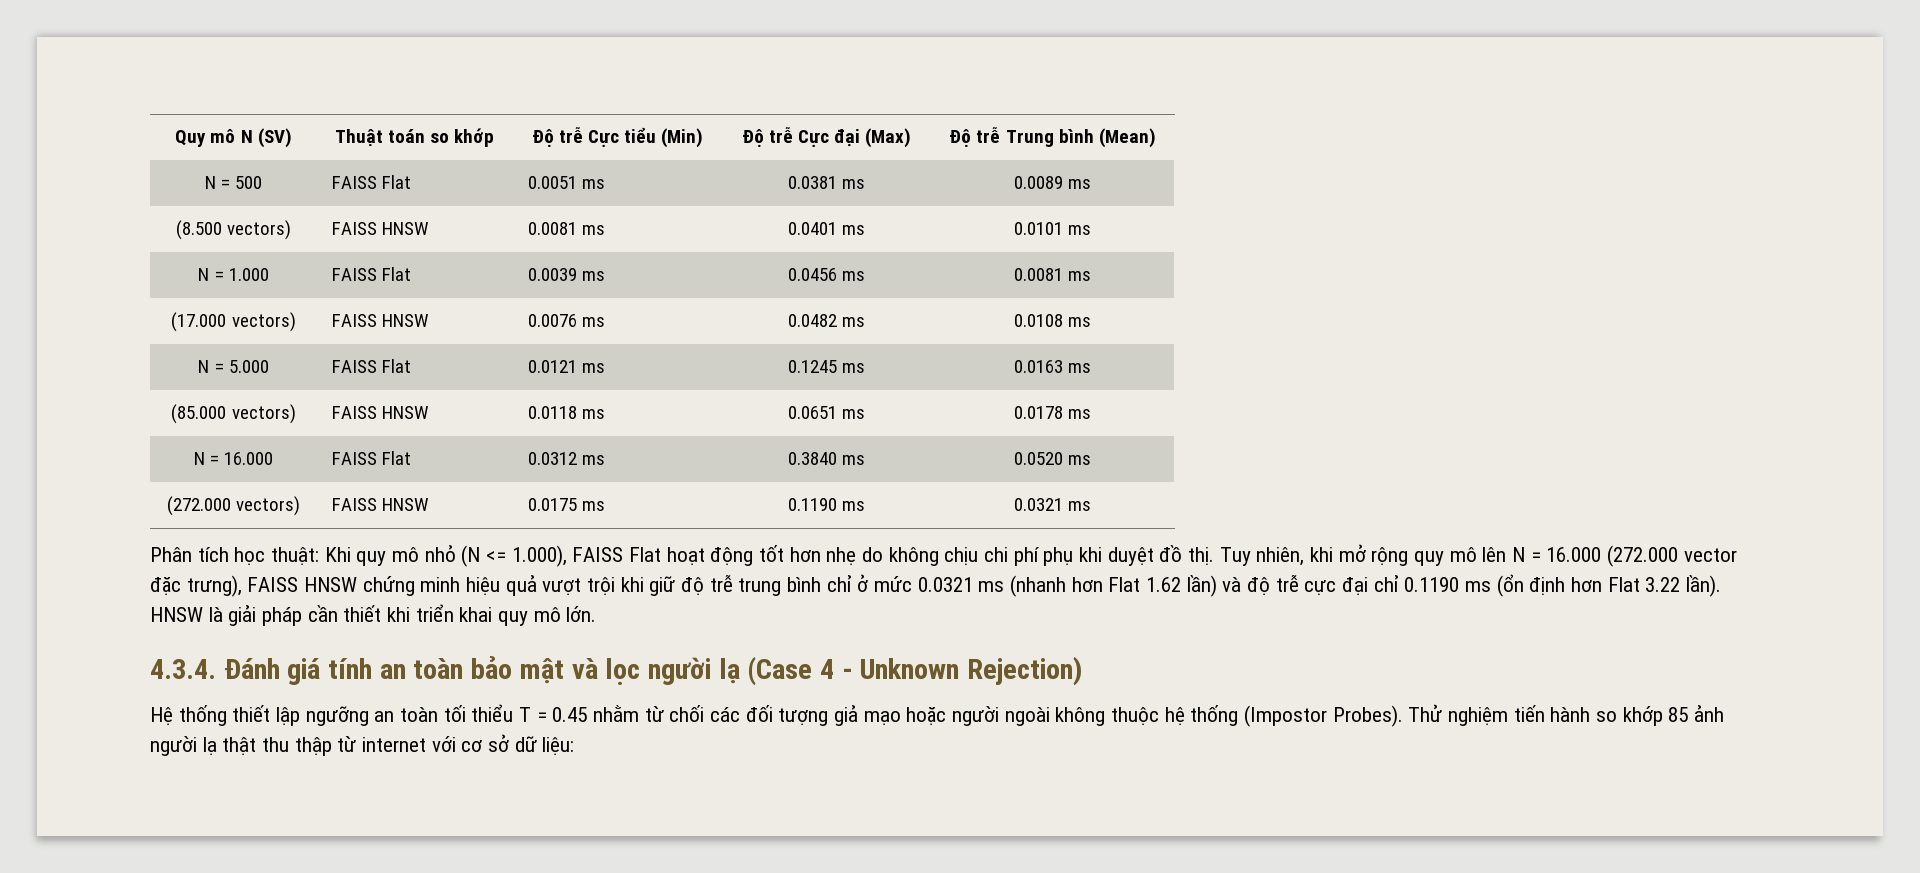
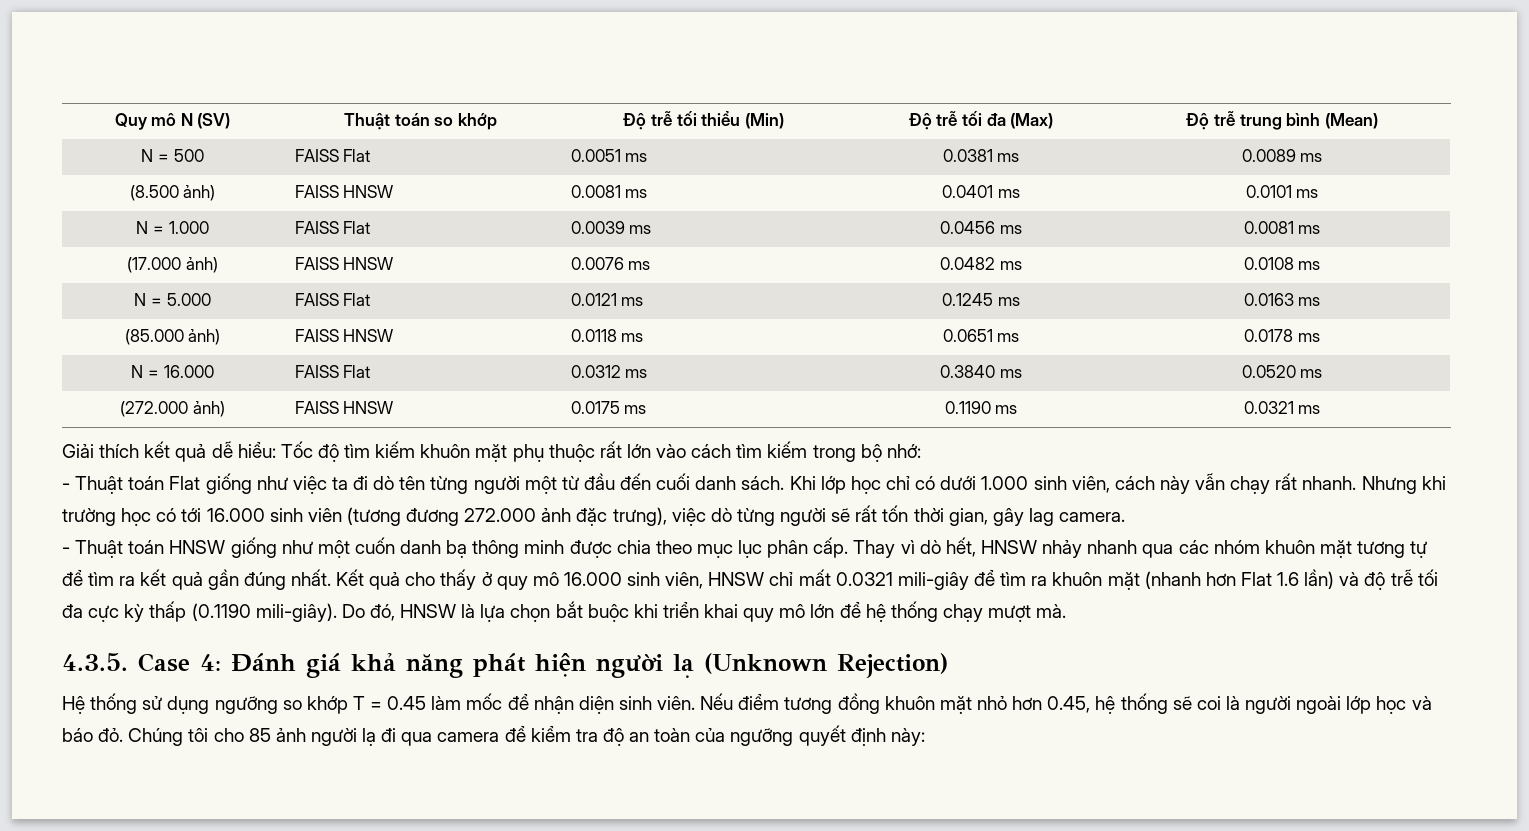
[588,127,657,147] Cực tiểu -> [676,111,741,126] tối thiểu
[798,129,861,147] Cực đại -> [962,111,1006,126] tối đa
[1005,130,1054,147] Trung -> [1239,114,1282,130] trung
[227,220,292,240] vectors) -> [183,185,216,201] ảnh)
[231,312,296,332] vectors) -> [185,257,218,273] ảnh)
[231,404,296,424] vectors) -> [188,329,221,345] ảnh)
[236,496,301,516] vectors) -> [192,401,225,417] ảnh)
[150,544,1737,567] [150,574,1005,597] Phân tích học thuật: Khi quy mô nhỏ (N <= 1.000), FAISS Flat hoạt động tốt hơn nhẹ do không chịu chi phí phụ khi duyệt đồ thị. Tuy nhiên, khi mở rộng quy mô lên N = 16.000 (272.000 vector đặc trưng), FAISS HNSW chứng minh hiệu quả vượt trội khi giữ độ trễ trung bình chỉ ở mức 0.0321 ms -> [62,441,921,462] [62,473,1446,494] [62,505,1126,526] [62,537,1428,558] [62,569,1140,590] Giải thích kết quả dễ hiểu: Tốc độ tìm kiếm khuôn mặt phụ thuộc rất lớn vào cách tìm kiếm trong bộ nhớ: // - Thuật toán Flat giống như việc ta đi dò tên từng người một từ đầu đến cuối danh sách. Khi lớp học chỉ có dưới 1.000 sinh viên, cách này vẫn chạy rất nhanh. Nhưng khi trường học có tới 16.000 sinh viên (tương đương 272.000 ảnh đặc trưng), việc dò từng người sẽ rất tốn thời gian, gây lag camera. // - Thuật toán HNSW giống như một cuốn danh bạ thông minh được chia theo mục lục phân cấp. Thay vì dò hết, HNSW nhảy nhanh qua các nhóm khuôn mặt tương tự để tìm ra kết quả gần đúng nhất. Kết quả cho thấy ở quy mô 16.000 sinh viên, HNSW chỉ mất 0.0321 mili-giây để tìm ra khuôn mặt
[1146,577,1182,592] 1.62 -> [1277,572,1300,586] 1.6
[1304,574,1722,597] [150,605,382,626] cực đại chỉ 0.1190 ms (ổn định hơn Flat 3.22 lần). HNSW là giải pháp cần thiết -> [1417,569,1438,586] [62,601,629,622] tối đa cực kỳ thấp (0.1190 mili-giây). Do đó, HNSW là lựa chọn bắt buộc
[566,606,597,622] [150,656,1083,686] [150,704,1725,727] [150,734,575,756] lớn. // 4.3.4. Đánh giá tính an toàn bảo mật và lọc người lạ (Case 4 - Unknown Rejection) // Hệ thống thiết lập ngưỡng an toàn tối thiểu T = 0.45 nhằm từ chối các đối tượng giả mạo hoặc người ngoài không thuộc hệ thống (Impostor Probes). Thử nghiệm tiến hành so khớp 85 ảnh người lạ thật thu thập từ internet với cơ sở dữ liệu: -> [810,601,1067,622] [62,653,948,678] [62,693,1432,714] [62,725,925,746] lớn để hệ thống chạy mượt mà. // 4.3.5. Case 4: Đánh giá khả năng phát hiện người lạ (Unknown Rejection) // Hệ thống sử dụng ngưỡng so khớp T = 0.45 làm mốc để nhận diện sinh viên. Nếu điểm tương đồng khuôn mặt nhỏ hơn 0.45, hệ thống sẽ coi là người ngoài lớp học và báo đỏ. Chúng tôi cho 85 ảnh người lạ đi qua camera để kiểm tra độ an toàn của ngưỡng quyết định này:

